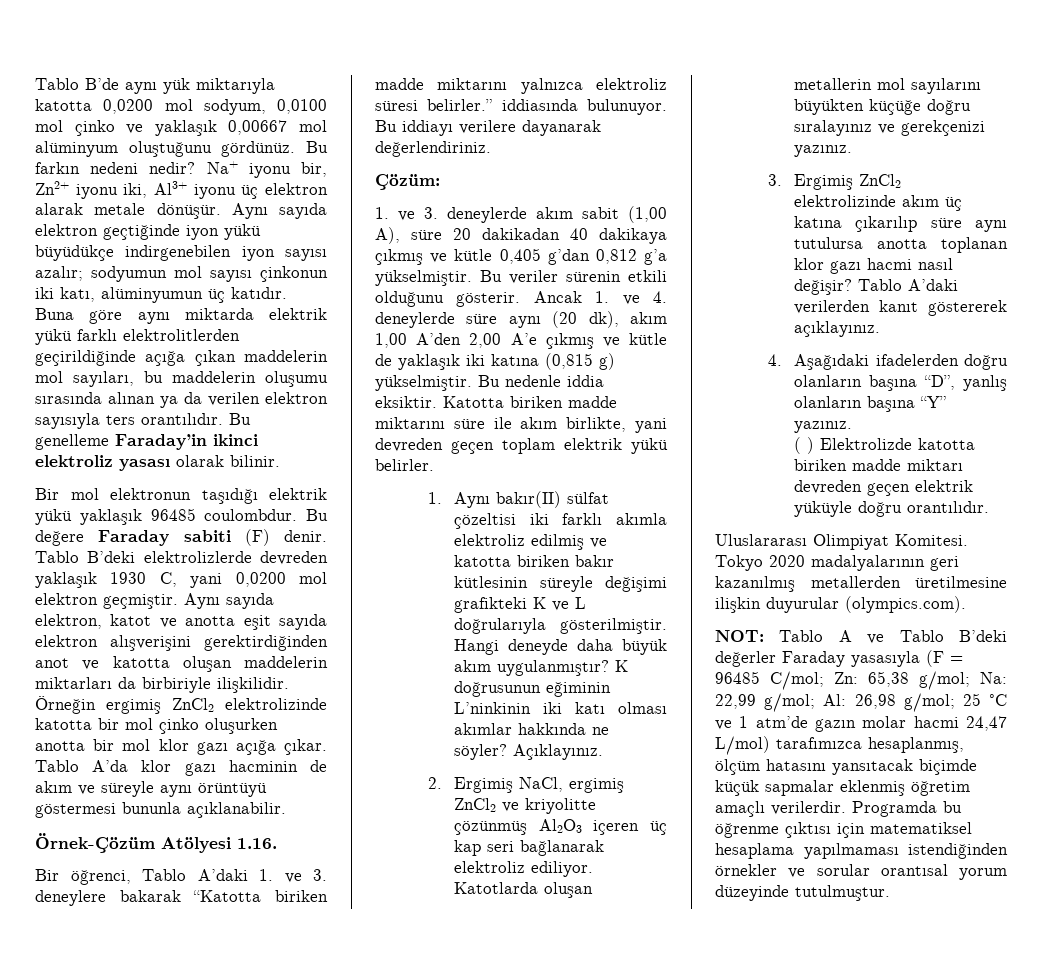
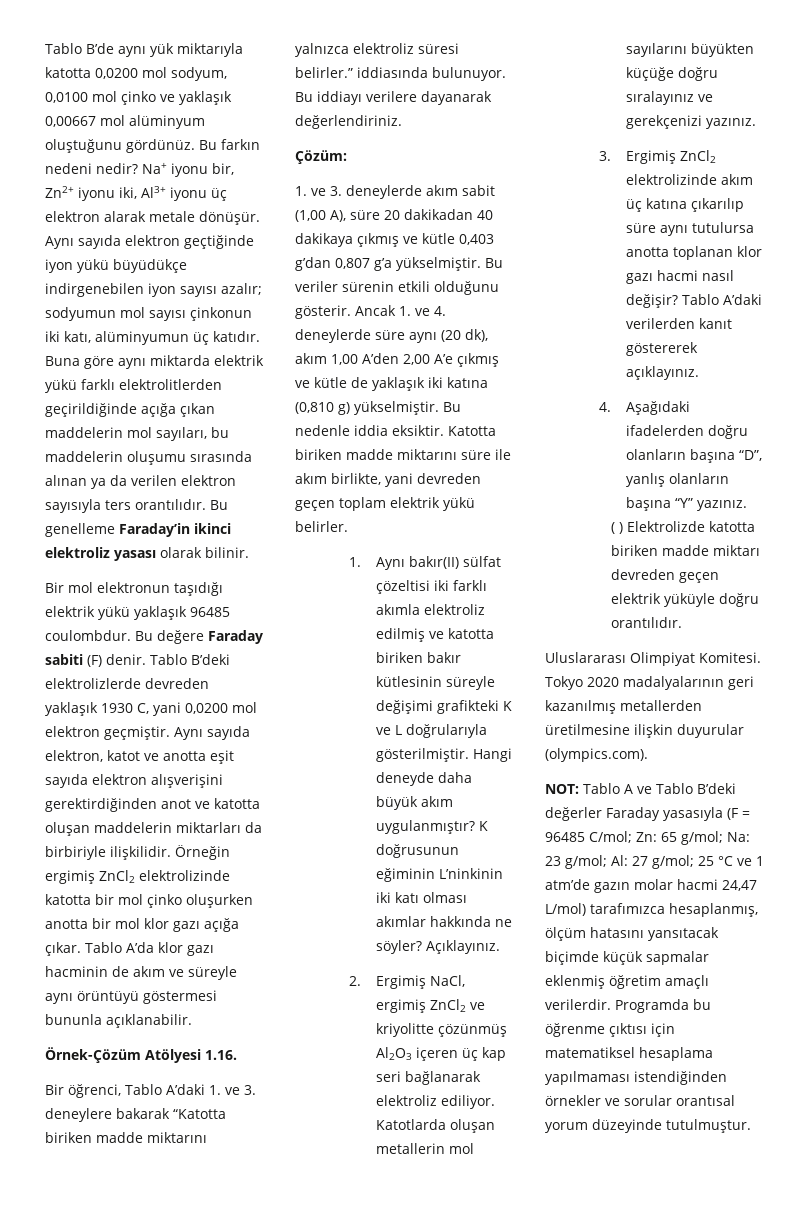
[499,248,637,265] 0,405 g’dan 0,812 -> [459,234,494,245] [295,257,370,271] 0,403 g’dan 0,807
[545,353,593,370] (0,815 -> [295,402,334,414] (0,810
[868,671,909,687] 65,38 -> [661,832,677,842] 65
[715,694,756,709] 22,99 -> [545,856,561,866] 23
[854,694,896,709] 26,98 -> [632,856,648,866] 27

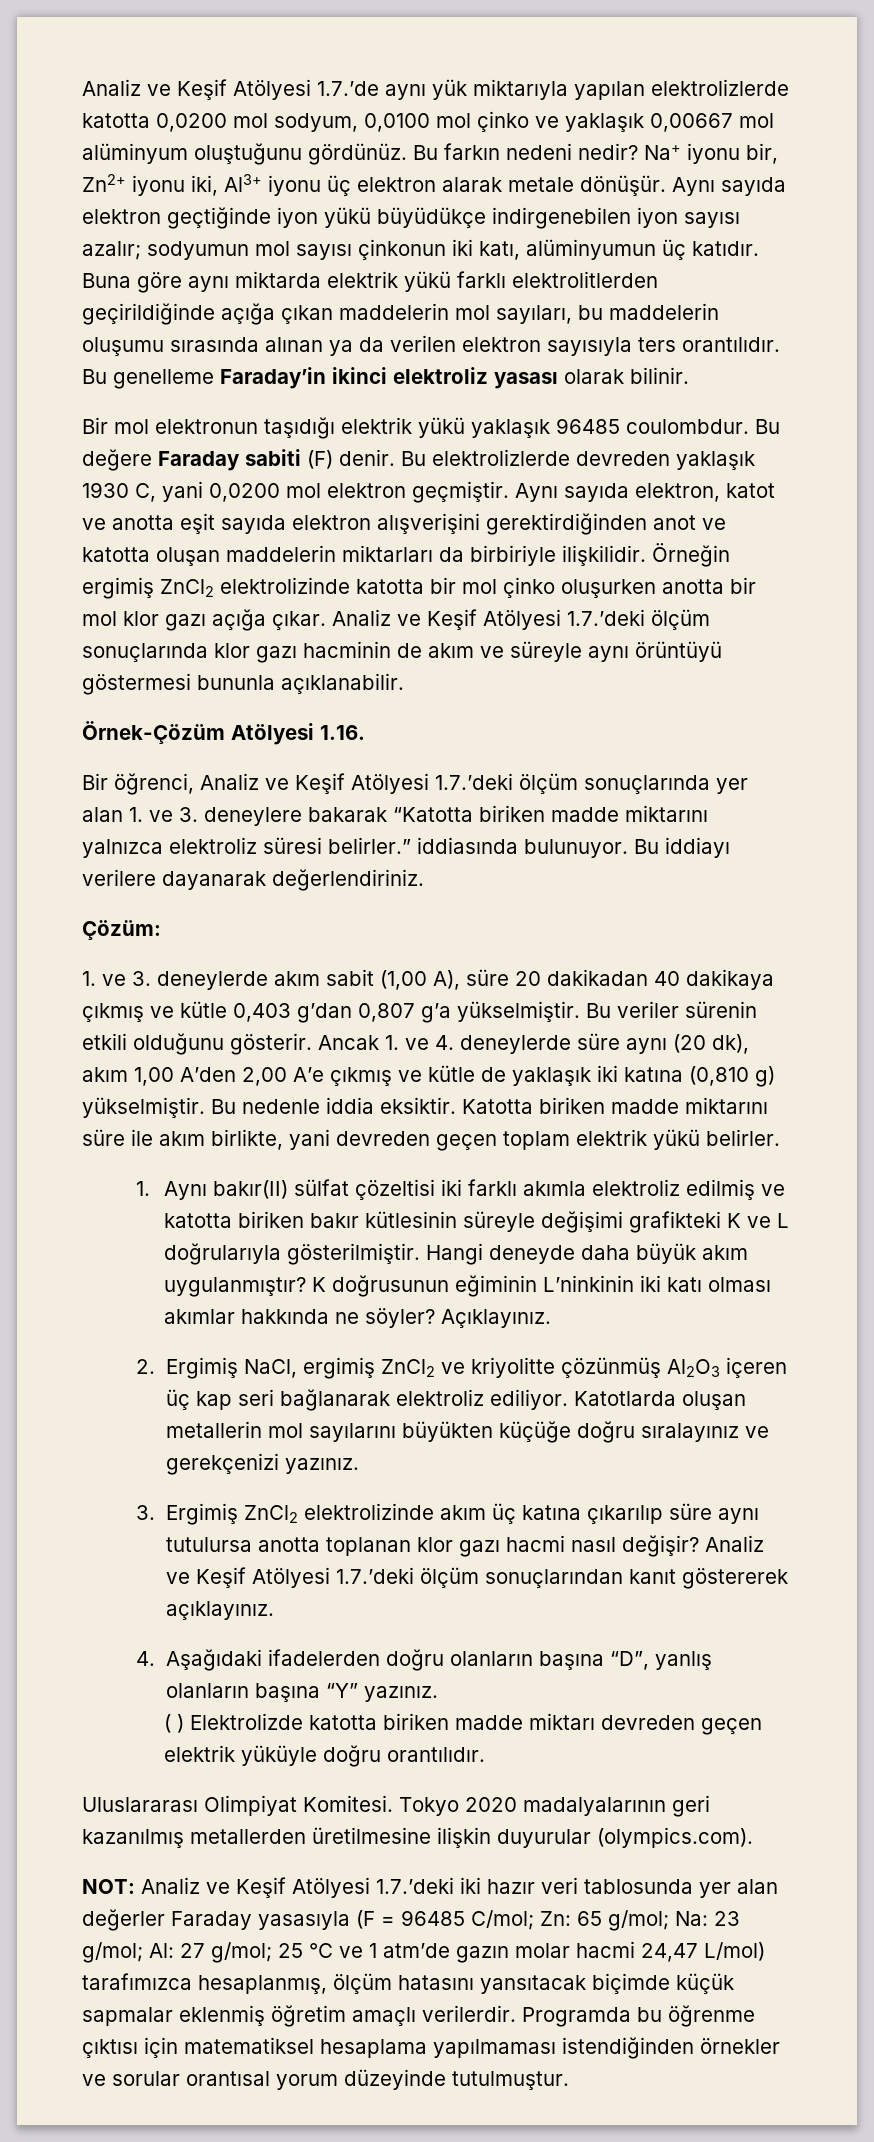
[45,43,114,54] Tablo B’de -> [82,79,379,100] Analiz ve Keşif Atölyesi 1.7.’de
(243, 50) none -> [574,79,789,100] yapılan elektrolizlerde
[150,654,230,665] Tablo B’deki -> [401,451,426,466] Bu
[85,942,154,953] Tablo A’da -> [332,609,710,630] [82,643,208,662] Analiz ve Keşif Atölyesi 1.7.’deki ölçüm sonuçlarında
[125,1084,205,1095] Tablo A’daki -> [200,773,748,794] [82,807,123,822] Analiz ve Keşif Atölyesi 1.7.’deki ölçüm sonuçlarında yer alan
[681,294,762,305] [625,318,695,329] Tablo A’daki verilerden -> [704,1535,764,1552] [165,1567,623,1588] Analiz ve Keşif Atölyesi 1.7.’deki ölçüm sonuçlarından
[583,783,736,794] Tablo A ve Tablo B’deki -> [141,1877,778,1898] Analiz ve Keşif Atölyesi 1.7.’deki iki hazır veri tablosunda yer alan

